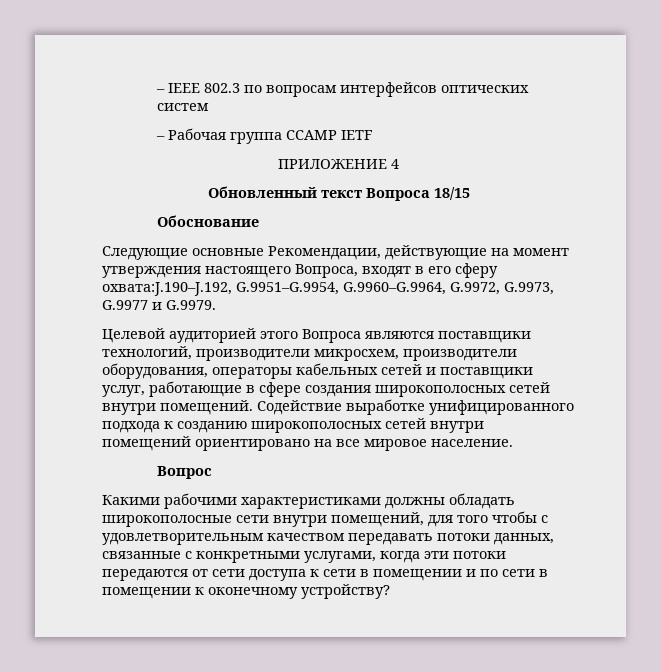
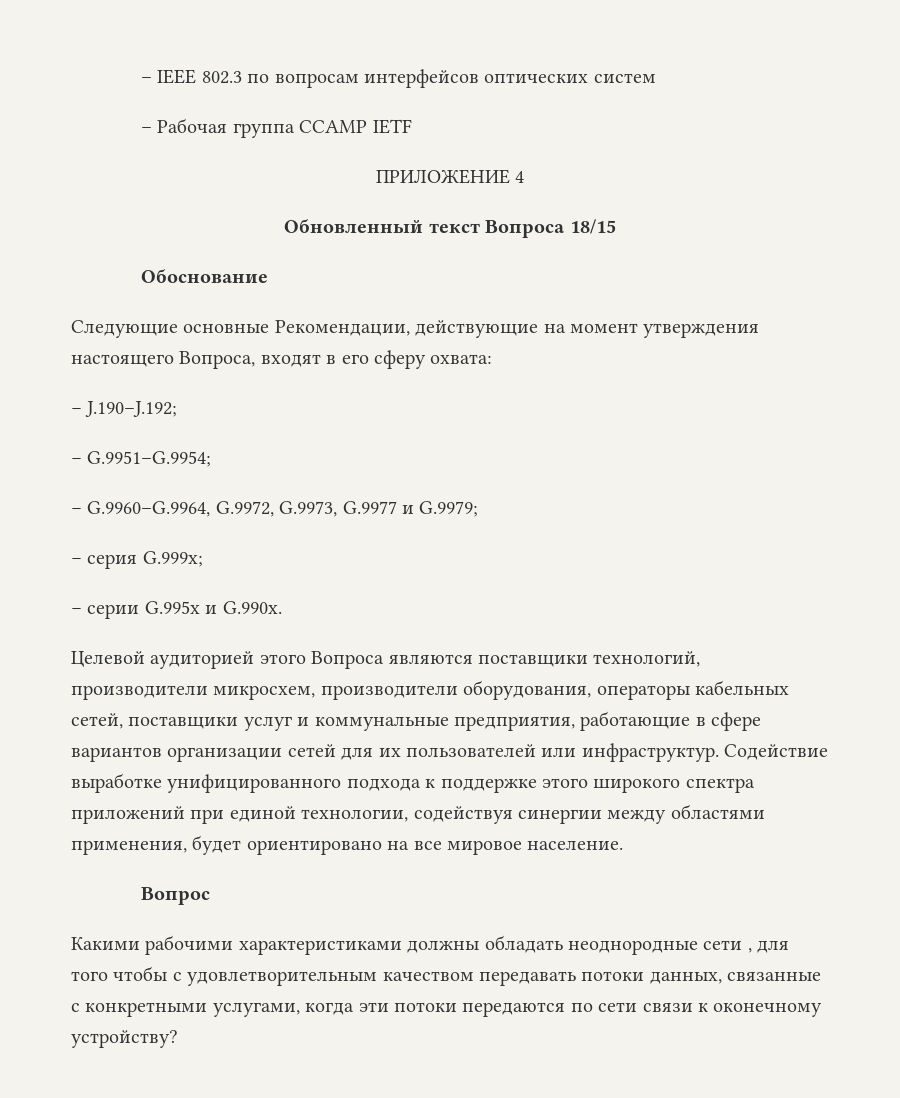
[102,282,339,296] охвата:J.190–J.192, G.9951–G.9954, -> [430,354,493,364] [71,401,178,417] [71,451,212,467] [71,508,82,514] охвата: // − J.190–J.192; // − G.9951–G.9954; // −
[166,300,216,310] G.9979. -> [419,501,479,517] [71,551,203,569] [71,601,282,619] G.9979; // − серия G.999x; // − серии G.995x и G.990x.
[381,364,533,379] [102,381,550,397] [102,400,253,415] сетей и поставщики услуг, работающие в сфере создания широкополосных сетей внутри помещений. -> [71,711,762,731] [71,743,719,762] сетей, поставщики услуг и коммунальные предприятия, работающие в сфере вариантов организации сетей для их пользователей или инфраструктур.
[177,418,484,433] [102,436,191,451] созданию широкополосных сетей внутри помещений -> [440,778,755,793] [71,804,765,824] [71,835,242,855] поддержке этого широкого спектра приложений при единой технологии, содействуя синергии между областями применения, будет
[102,512,424,527] широкополосные сети внутри помещений, -> [568,940,752,955] неоднородные сети ,
[192,569,548,581] [102,587,191,599] от сети доступа к сети в помещении и по сети в помещении -> [570,1002,693,1012] по сети связи

